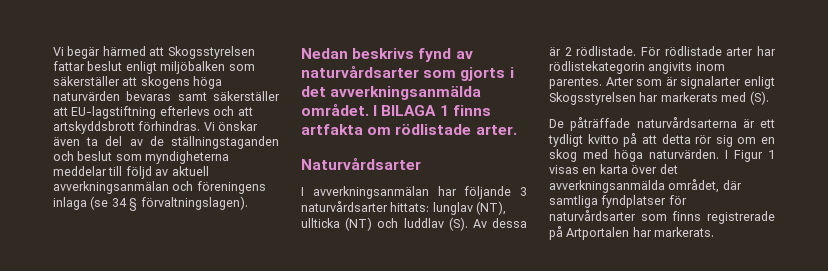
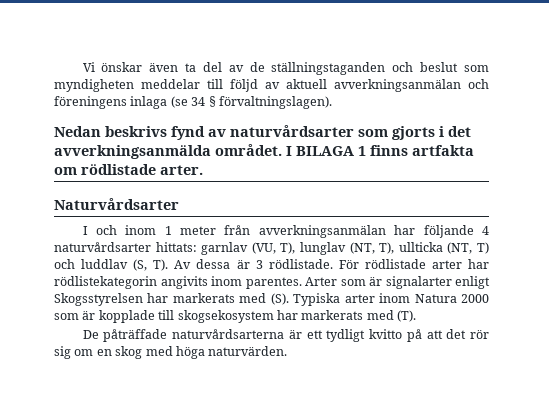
[53,46,255,59] [53,61,255,74] [53,76,223,89] [53,91,280,101] [53,106,253,119] [53,121,215,134] Vi begär härmed att Skogsstyrelsen fattar beslut enligt miljöbalken som säkerställer att skogens höga naturvärden bevaras samt säkerställer att EU-lagstiftning efterlevs och att artskyddsbrott förhindras. Vi -> [82,62,95,72] Vi
[145,151,230,164] myndigheterna -> [54,79,134,92] myndigheten
(304, 191) none -> [95,225,251,235] och inom 1 meter från
[520,187,527,196] 3 -> [482,226,490,235] 4
[432,201,507,215] [301,217,468,231] lunglav (NT), ullticka (NT) och luddlav (S). -> [201,242,490,255] [54,259,169,271] garnlav (VU, T), lunglav (NT, T), ullticka (NT, T) och luddlav (S, T).
[564,47,572,56] 2 -> [255,260,263,269] 3
(769, 98) none -> [293,293,490,306] [54,310,416,323] Typiska arter inom Natura 2000 som är kopplade till skogsekosystem har markerats med (T).
[661,134,691,144] detta -> [446,329,467,339] det
[725,150,775,162] [549,164,678,174] [549,179,742,193] [549,195,687,208] [549,210,775,224] [549,226,715,240] I Figur 1 visas en karta över det avverkningsanmälda området, där samtliga fyndplatser för naturvårdsarter som finns registrerade på Artportalen har markerats. -> (288, 351) none

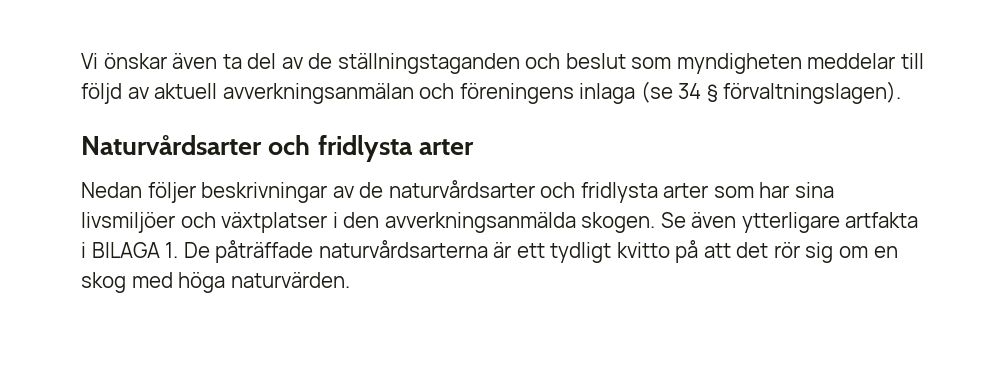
[54,125,471,140] [54,144,474,159] [54,164,203,175] [54,198,179,210] [82,225,490,238] [54,242,490,255] [54,259,489,271] [54,276,490,289] [54,293,490,306] [54,310,416,323] Nedan beskrivs fynd av naturvårdsarter som gjorts i det avverkningsanmälda området. I BILAGA 1 finns artfakta om rödlistade arter. // Naturvårdsarter // I och inom 1 meter från avverkningsanmälan har följande 4 naturvårdsarter hittats: garnlav (VU, T), lunglav (NT, T), ullticka (NT, T) och luddlav (S, T). Av dessa är 3 rödlistade. För rödlistade arter har rödlistekategorin angivits inom parentes. Arter som är signalarter enligt Skogsstyrelsen har markerats med (S). Typiska arter inom Natura 2000 som är kopplade till skogsekosystem har markerats med (T). // -> [81,135,474,162] [81,180,834,203] [81,212,919,233] [81,242,179,258] Naturvårdsarter och fridlysta arter // Nedan följer beskrivningar av de naturvårdsarter och fridlysta arter som har sina livsmiljöer och växtplatser i den avverkningsanmälda skogen. Se även ytterligare artfakta i BILAGA 1.

